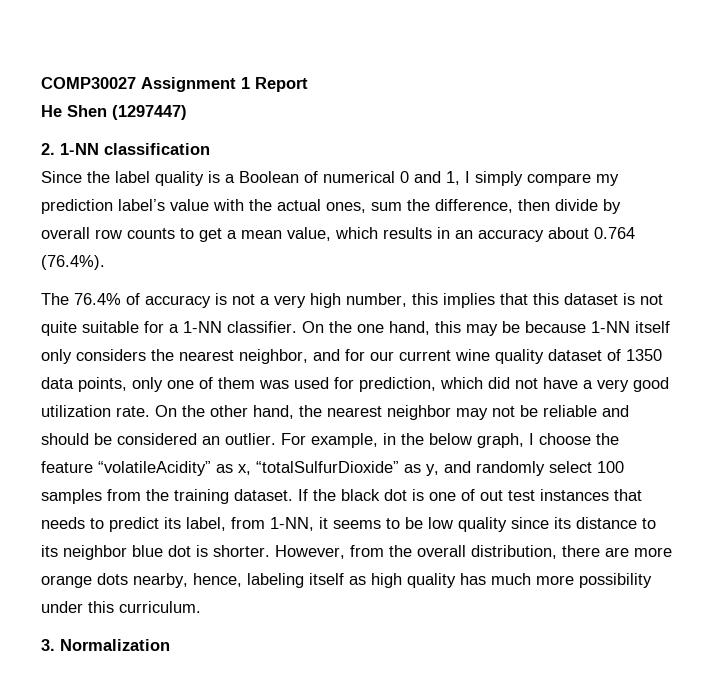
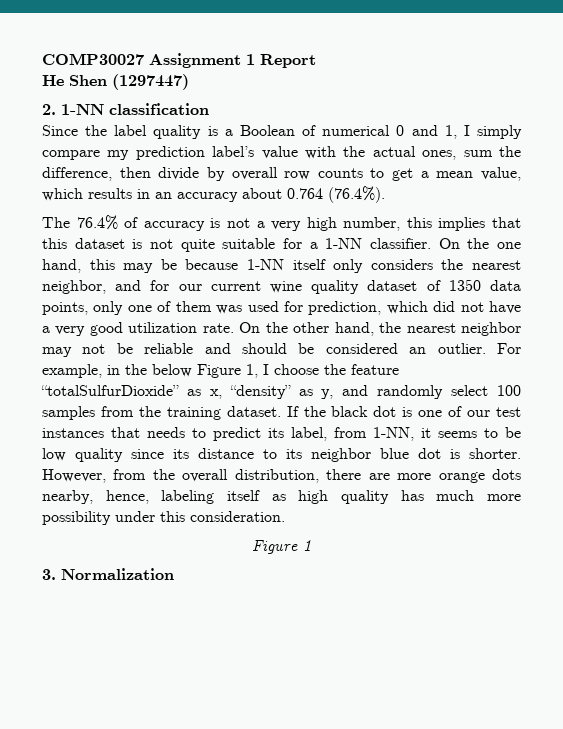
[477,433,524,448] graph, -> [197,364,258,378] Figure 1,
[98,461,211,476] “volatileAcidity” -> [41,385,179,396] “totalSulfurDioxide”
[256,461,399,473] “totalSulfurDioxide” -> [229,385,291,399] “density”
[480,490,503,501] out -> [467,410,491,417] our
[119,601,201,613] curriculum. -> [190,511,285,522] [252,540,311,554] consideration. // Figure 1

